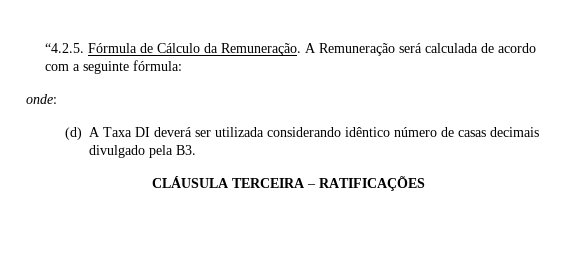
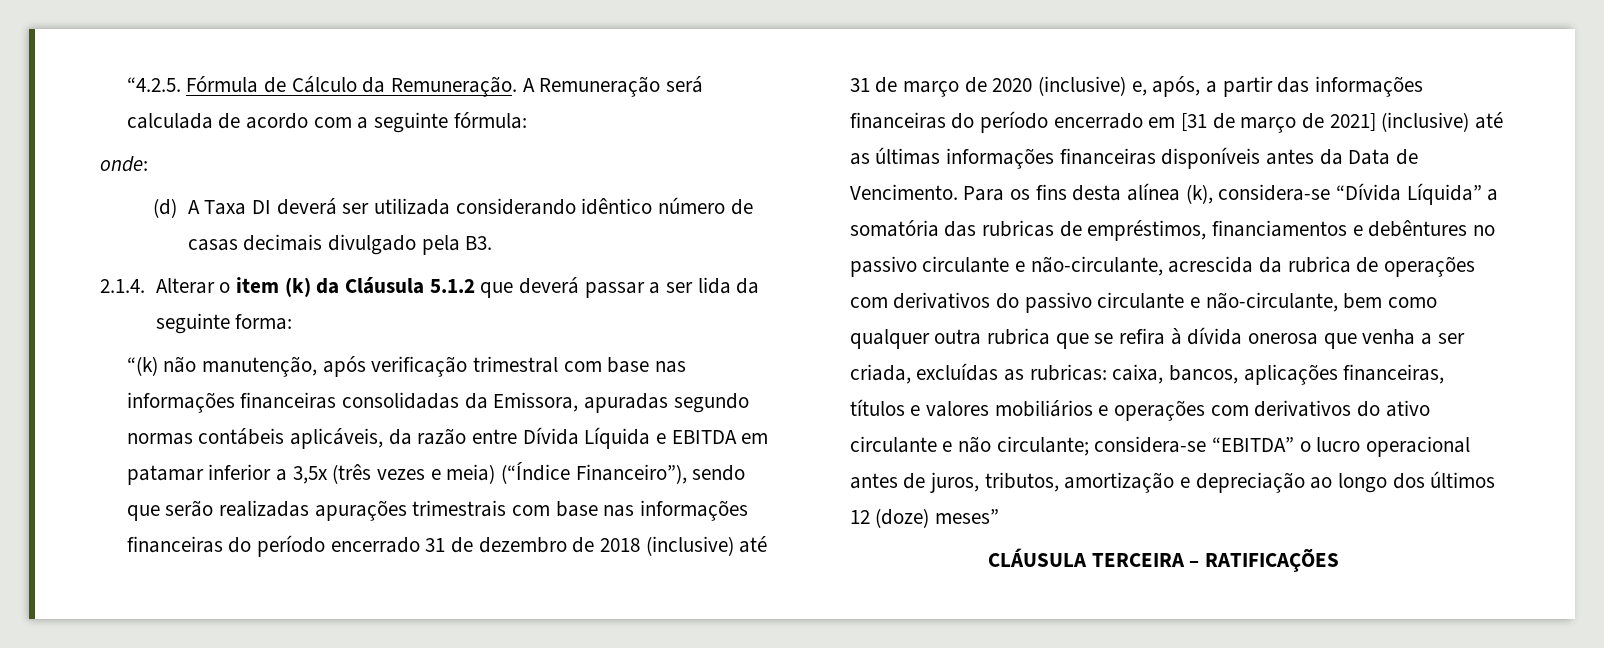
(196, 150) none -> [100,277,760,298] [155,313,293,334] [126,356,686,377] [126,392,749,413] [126,427,769,449] [126,462,746,485] [126,500,748,521] [126,535,768,557] [849,76,1423,97] [849,111,1503,133] [849,147,1418,169] [849,183,1499,205] [849,220,1495,241] [849,256,1475,277] [849,292,1437,313] [849,327,1465,349] [849,363,1445,385] [849,399,1430,421] [849,436,1470,457] [849,471,1496,493] [849,508,999,528] // 2.1.4. Alterar o item (k) da Cláusula 5.1.2 que deverá passar a ser lida da seguinte forma: // “(k) não manutenção, após verificação trimestral com base nas informações financeiras consolidadas da Emissora, apuradas segundo normas contábeis aplicáveis, da razão entre Dívida Líquida e EBITDA em patamar inferior a 3,5x (três vezes e meia) (“Índice Financeiro”), sendo que serão realizadas apurações trimestrais com base nas informações financeiras do período encerrado 31 de dezembro de 2018 (inclusive) até 31 de março de 2020 (inclusive) e, após, a partir das informações financeiras do período encerrado em [31 de março de 2021] (inclusive) até as últimas informações financeiras disponíveis antes da Data de Vencimento. Para os fins desta alínea (k), considera-se “Dívida Líquida” a somatória das rubricas de empréstimos, financiamentos e debêntures no passivo circulante e não-circulante, acrescida da rubrica de operações com derivativos do passivo circulante e não-circulante, bem como qualquer outra rubrica que se refira à dívida onerosa que venha a ser criada, excluídas as rubricas: caixa, bancos, aplicações financeiras, títulos e valores mobiliários e operações com derivativos do ativo circulante e não circulante; considera-se “EBITDA” o lucro operacional antes de juros, tributos, amortização e depreciação ao longo dos últimos 12 (doze) meses”

